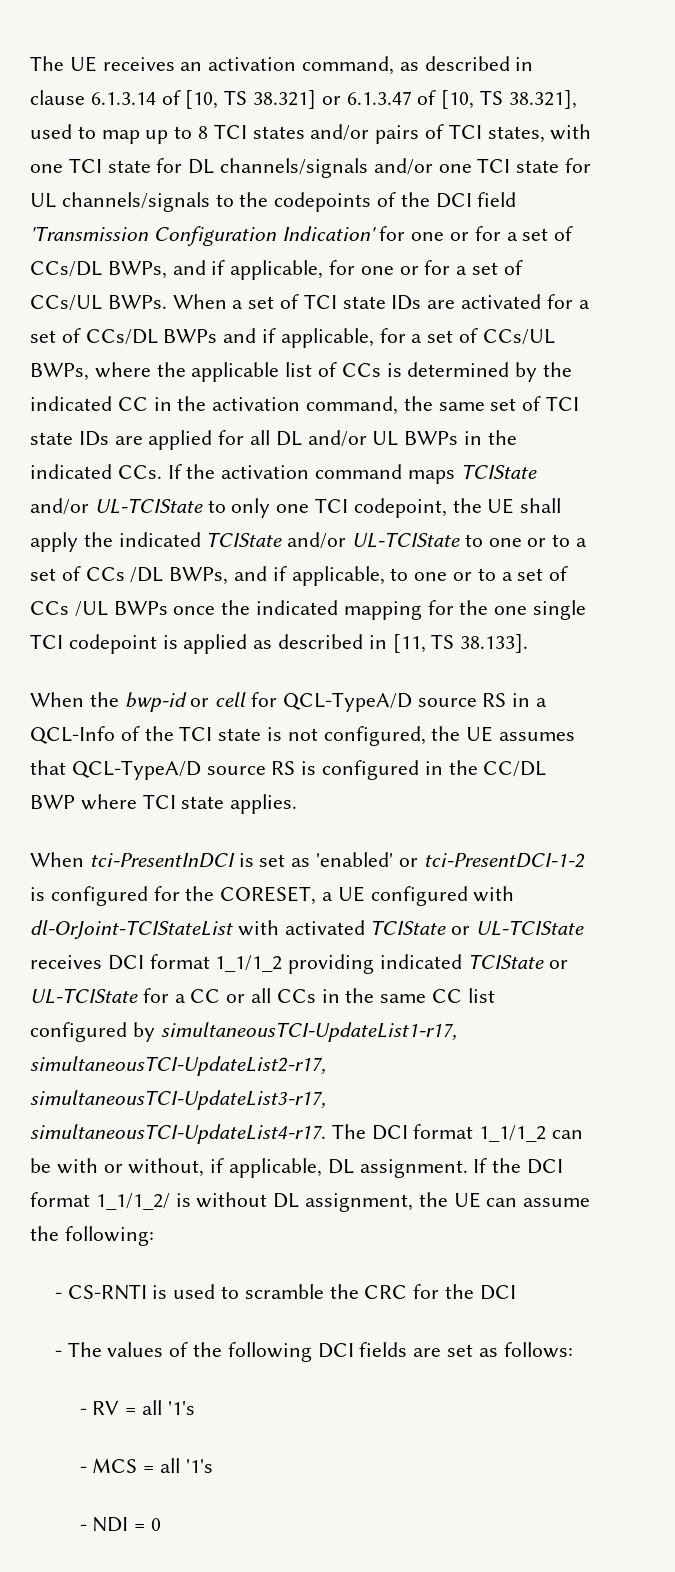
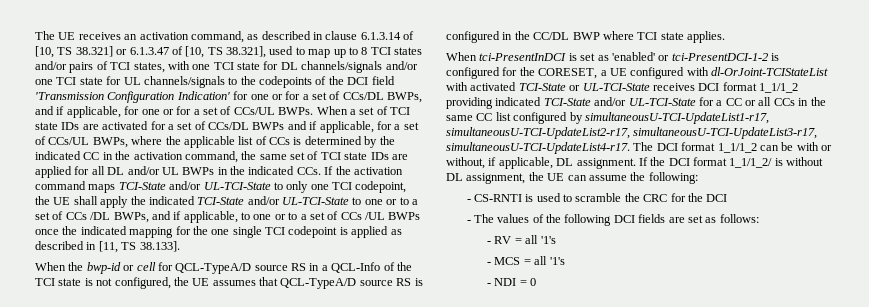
[460,464,537,479] [30,498,203,515] TCIState and/or UL-TCIState -> [118,181,271,190] TCI-State and/or UL-TCI-State
[206,532,461,549] TCIState and/or UL-TCIState -> [197,196,349,205] TCI-State and/or UL-TCI-State
[370,920,585,936] TCIState or UL-TCIState -> [518,83,650,91] TCI-State or UL-TCI-State
[467,954,568,969] [30,988,138,1004] TCIState or UL-TCIState -> [543,97,696,106] TCI-State and/or UL-TCI-State
[160,1022,457,1042] [30,1056,326,1076] [30,1090,326,1110] [30,1124,326,1144] simultaneousTCI-UpdateList1-r17, simultaneousTCI-UpdateList2-r17, simultaneousTCI-UpdateList3-r17, simultaneousTCI-UpdateList4-r17. -> [584,112,769,124] [446,127,818,139] [446,142,630,154] simultaneousU-TCI-UpdateList1-r17, simultaneousU-TCI-UpdateList2-r17, simultaneousU-TCI-UpdateList3-r17, simultaneousU-TCI-UpdateList4-r17.

